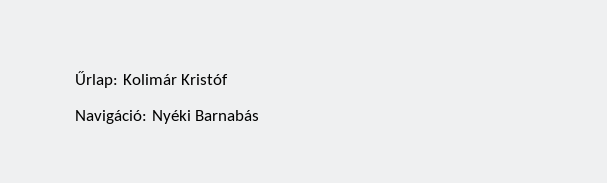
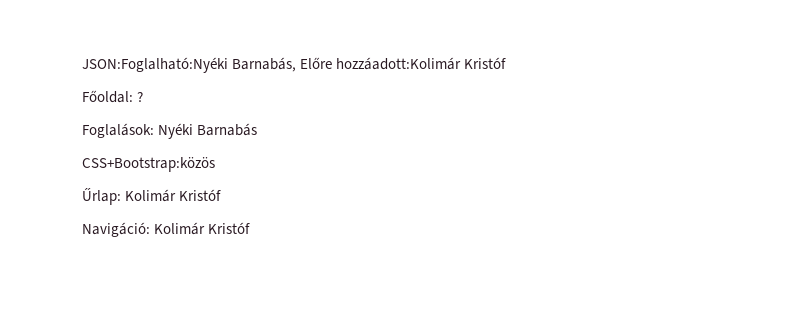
(75, 79) none -> [82,57,507,73] [82,90,144,103] [82,123,258,139] [82,157,215,172] JSON:Foglalható:Nyéki Barnabás, Előre hozzáadott:Kolimár Kristóf // Főoldal: ? // Foglalások: Nyéki Barnabás // CSS+Bootstrap:közös //
[151,110,260,124] Nyéki Barnabás -> [154,222,251,235] Kolimár Kristóf

